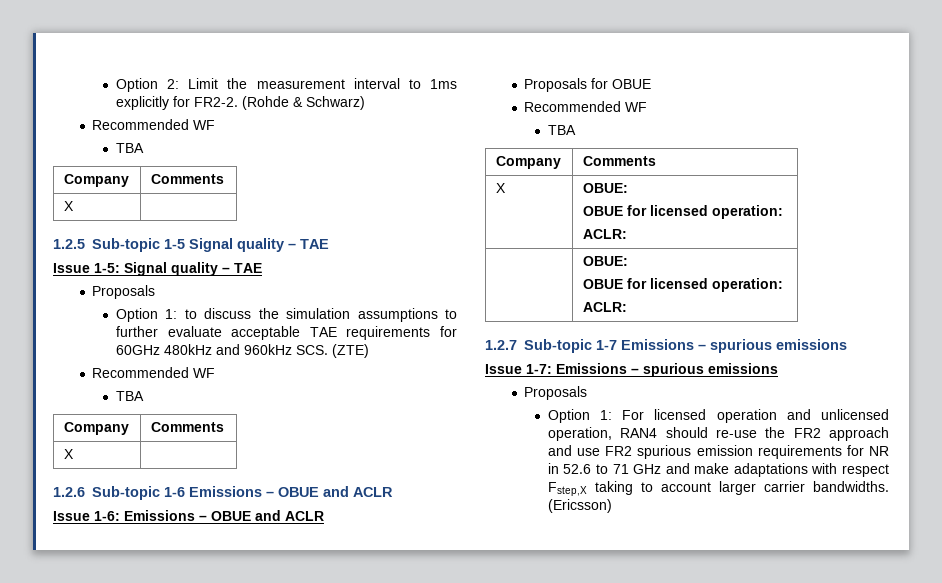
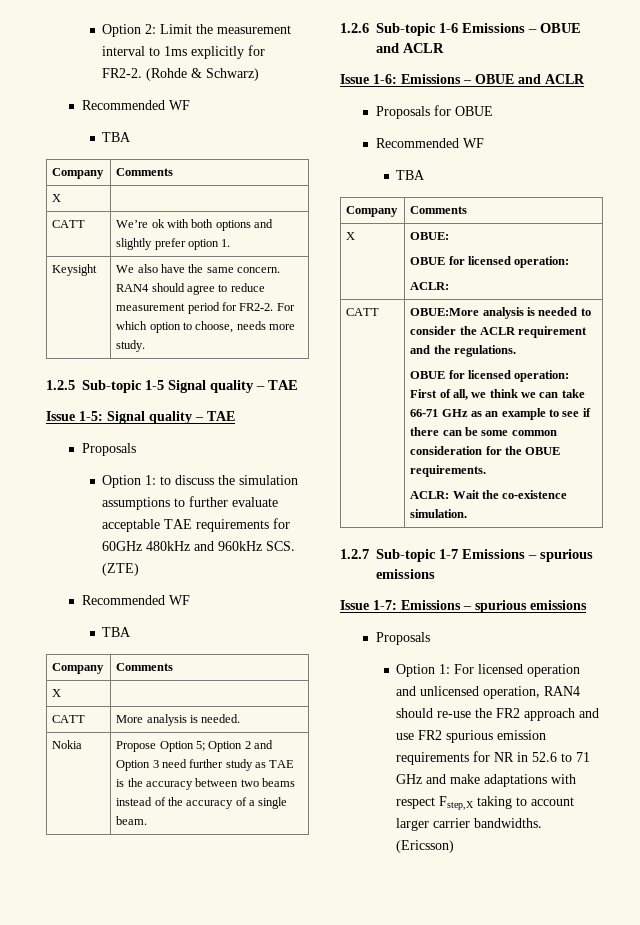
(74, 206) none -> [52,220,86,228] [116,219,274,231] [116,238,231,250] [52,264,98,276] [116,264,281,273] [116,283,265,295] [116,302,295,314] [116,321,296,333] [116,340,146,352] // CATT | We’re ok with both options and slightly prefer option 1. // Keysight | We also have the same concern. RAN4 should agree to reduce measurement period for FR2-2. For which option to choose, needs more study.
(74, 454) none -> [52,715,86,723] [116,714,241,726] [52,740,83,749] [116,740,274,752] [116,759,295,771] [116,778,296,790] [116,797,288,809] [116,816,148,825] // CATT | More analysis is needed. // Nokia | Propose Option 5; Option 2 and Option 3 need further study as TAE is the accuracy between two beams instead of the accuracy of a single beam.
[582,256,628,266] [582,278,783,292] [582,302,627,312] | OBUE: // OBUE for licensed operation: // ACLR: -> [346,308,380,316] [410,307,591,319] [410,326,588,338] [410,345,516,357] [410,370,570,382] [410,389,585,400] [410,408,591,420] [410,427,557,436] [410,446,561,455] [410,465,487,477] [410,490,568,499] [410,509,468,518] CATT | OBUE:More analysis is needed to consider the ACLR requirement and the regulations. // OBUE for licensed operation: First of all, we think we can take 66-71 GHz as an example to see if there can be some common consideration for the OBUE requirements. // ACLR: Wait the co-existence simulation.

